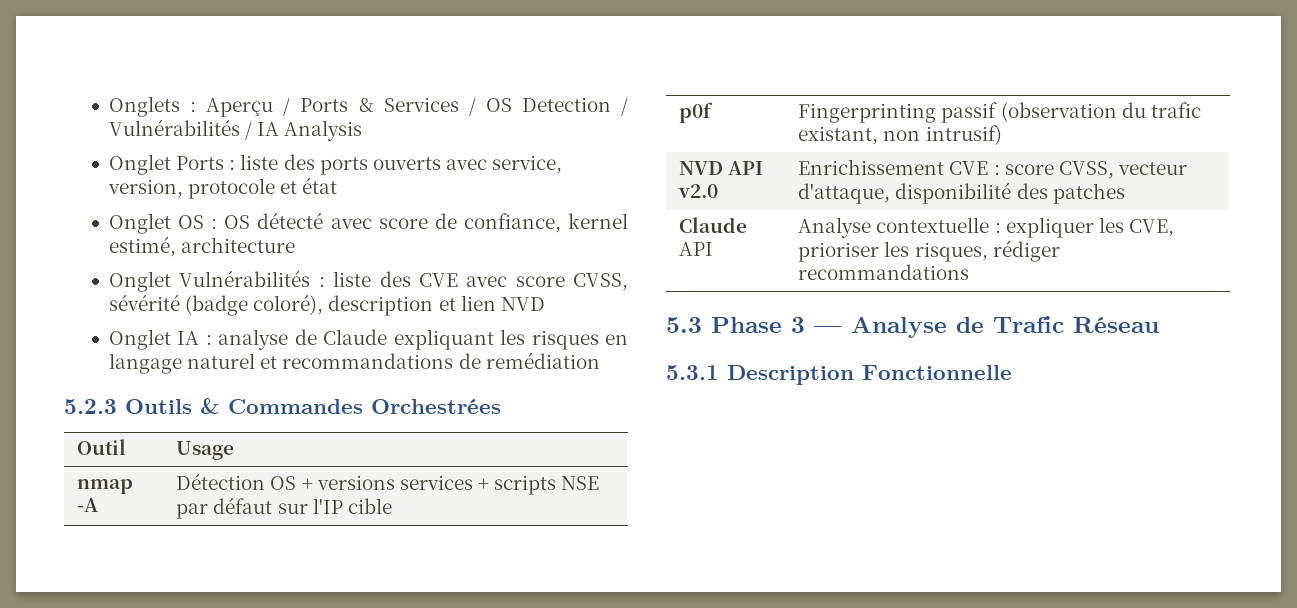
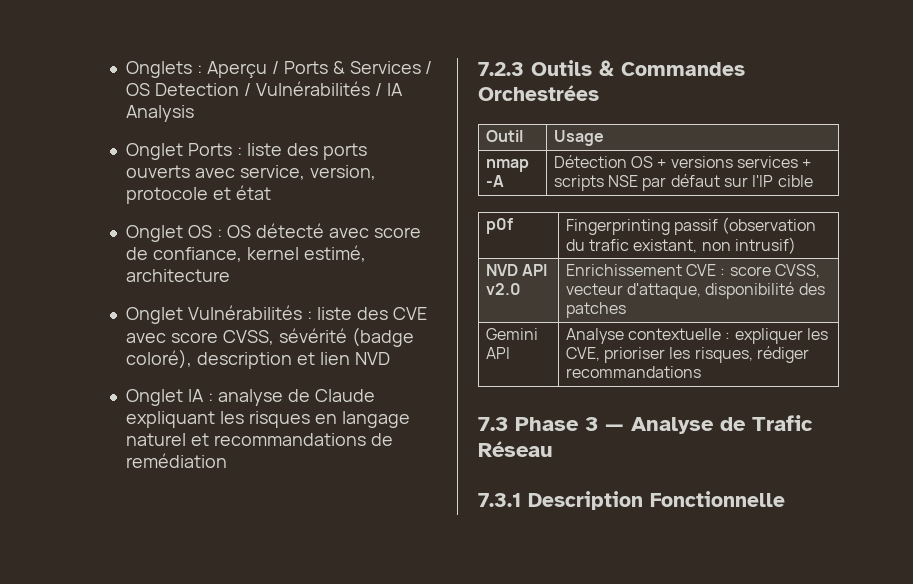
[64,399,117,414] 5.2.3 -> [478,62,524,76] 7.2.3
[679,217,748,233] Claude -> [485,328,538,340] Gemini
[666,317,702,333] 5.3 -> [478,417,508,431] 7.3
[666,365,719,380] 5.3.1 -> [478,493,521,507] 7.3.1

